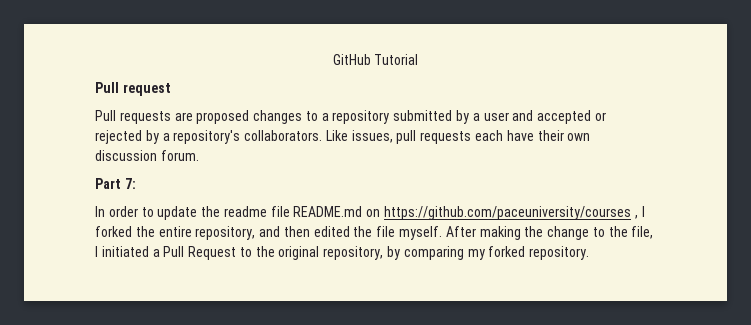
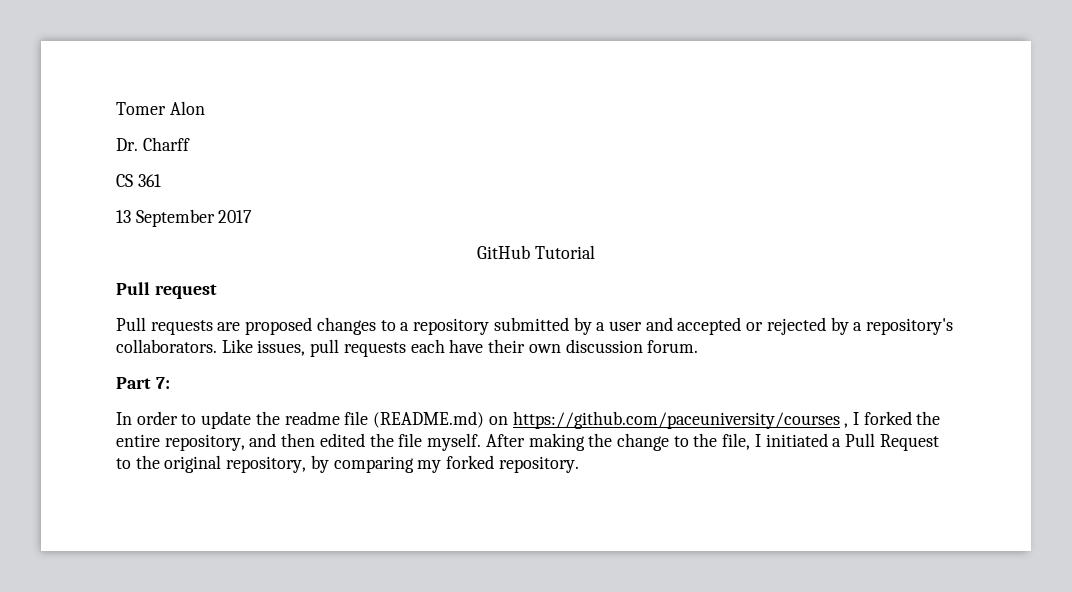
(332, 59) none -> [116,101,205,115] [116,137,190,151] [116,174,161,187] [116,209,253,227] Tomer Alon // Dr. Charff // CS 361 // 13 September 2017 //
[293,206,363,217] README.md -> [373,411,485,428] (README.md)

